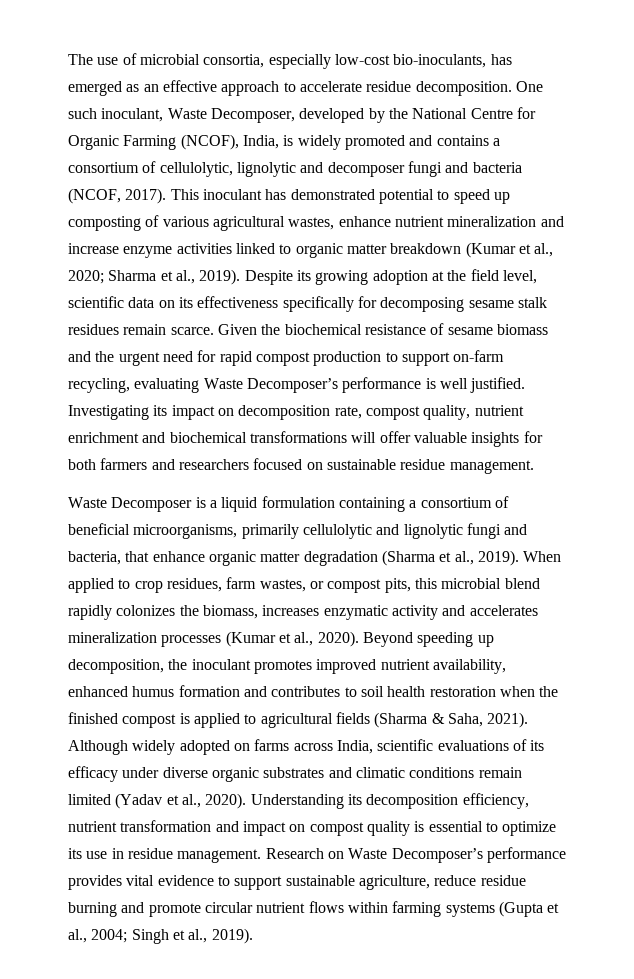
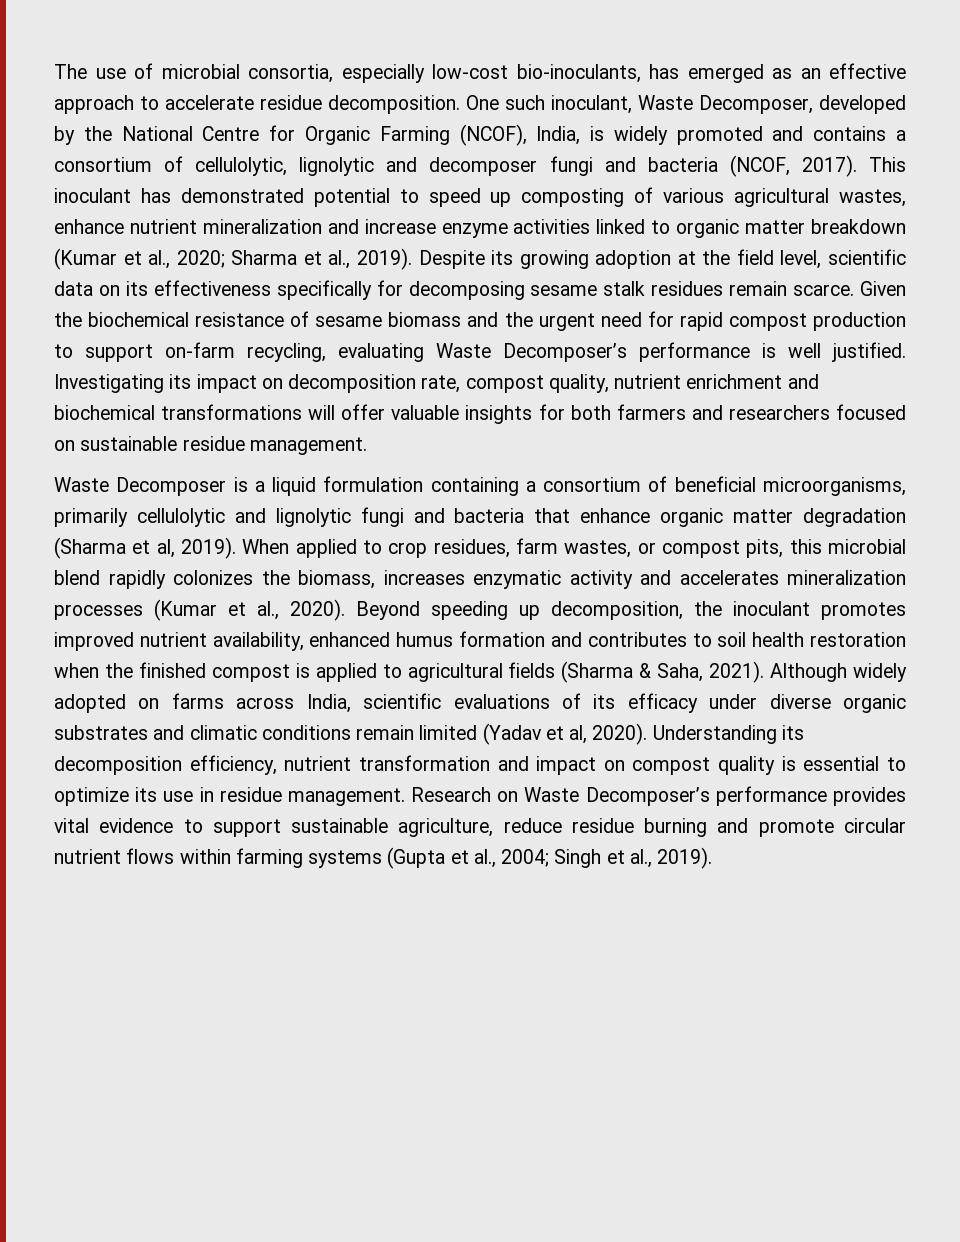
[68,551,121,565] bacteria, -> [454,508,525,523] bacteria
[454,551,474,565] al., -> [156,539,175,558] al,
[181,794,201,808] al., -> [569,725,588,744] al,

